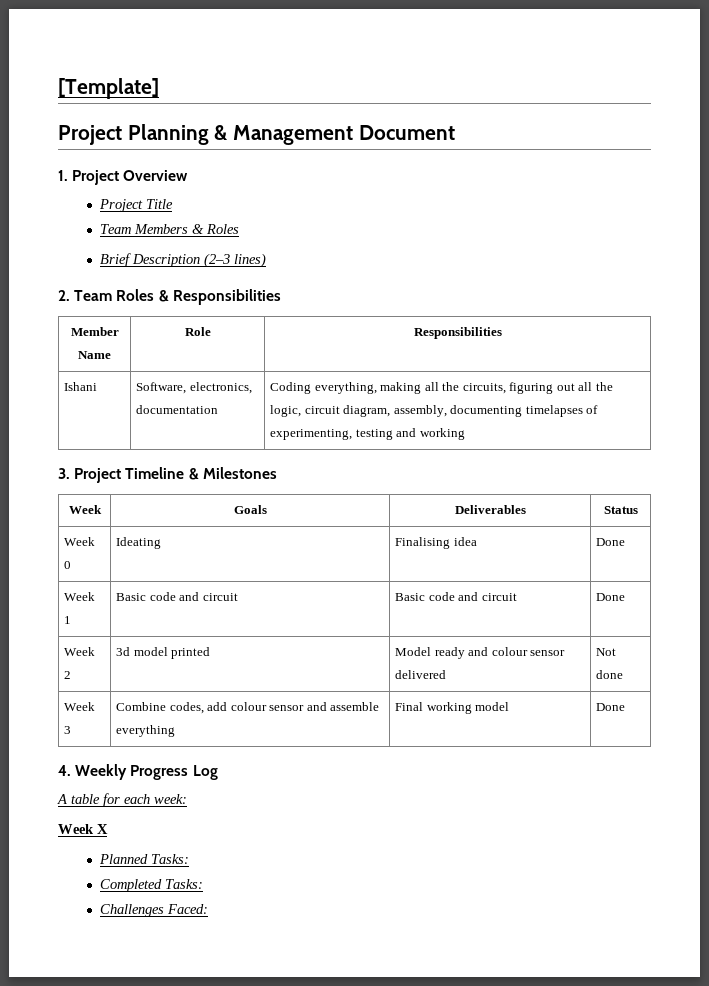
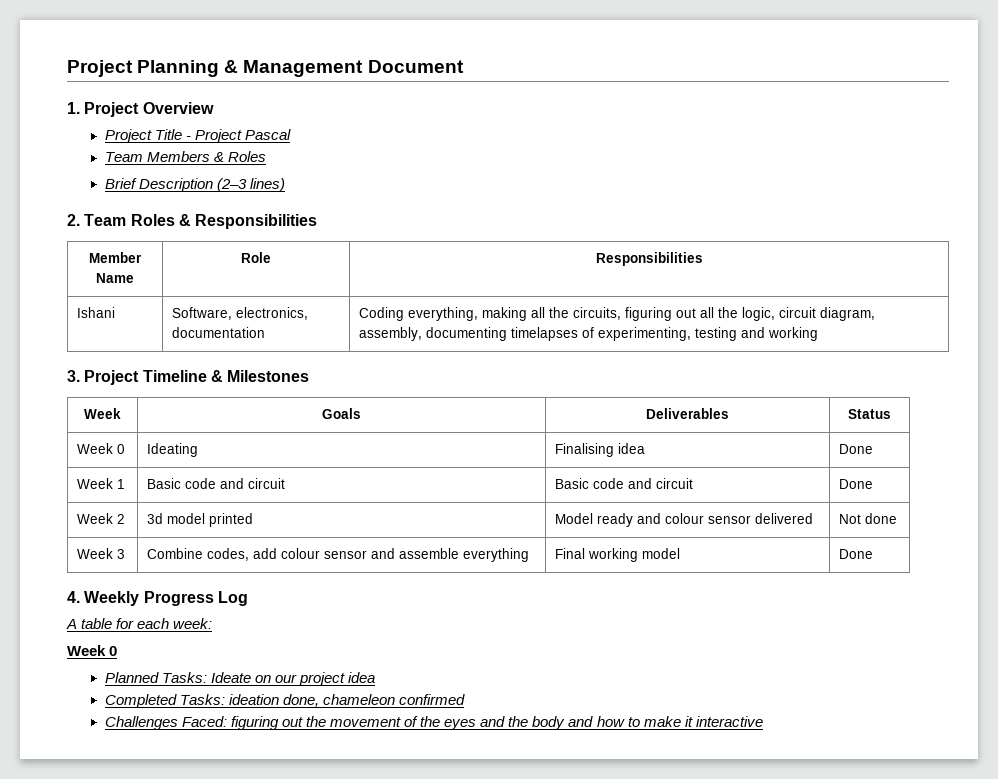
[58,78,159,99] [Template] // -> (67, 68) none
(174, 204) none -> [185,129,292,143] - Project Pascal
[97,824,108,834] X -> [109,646,118,656] 0
[100,879,204,892] [100,904,209,917] // Completed Tasks: // Challenges Faced: -> [210,672,376,686] [104,694,466,708] [104,716,763,730] Ideate on our project idea // Completed Tasks: ideation done, chameleon confirmed // Challenges Faced: figuring out the movement of the eyes and the body and how to make it interactive

